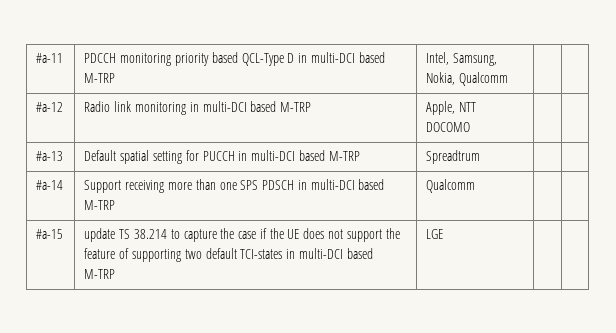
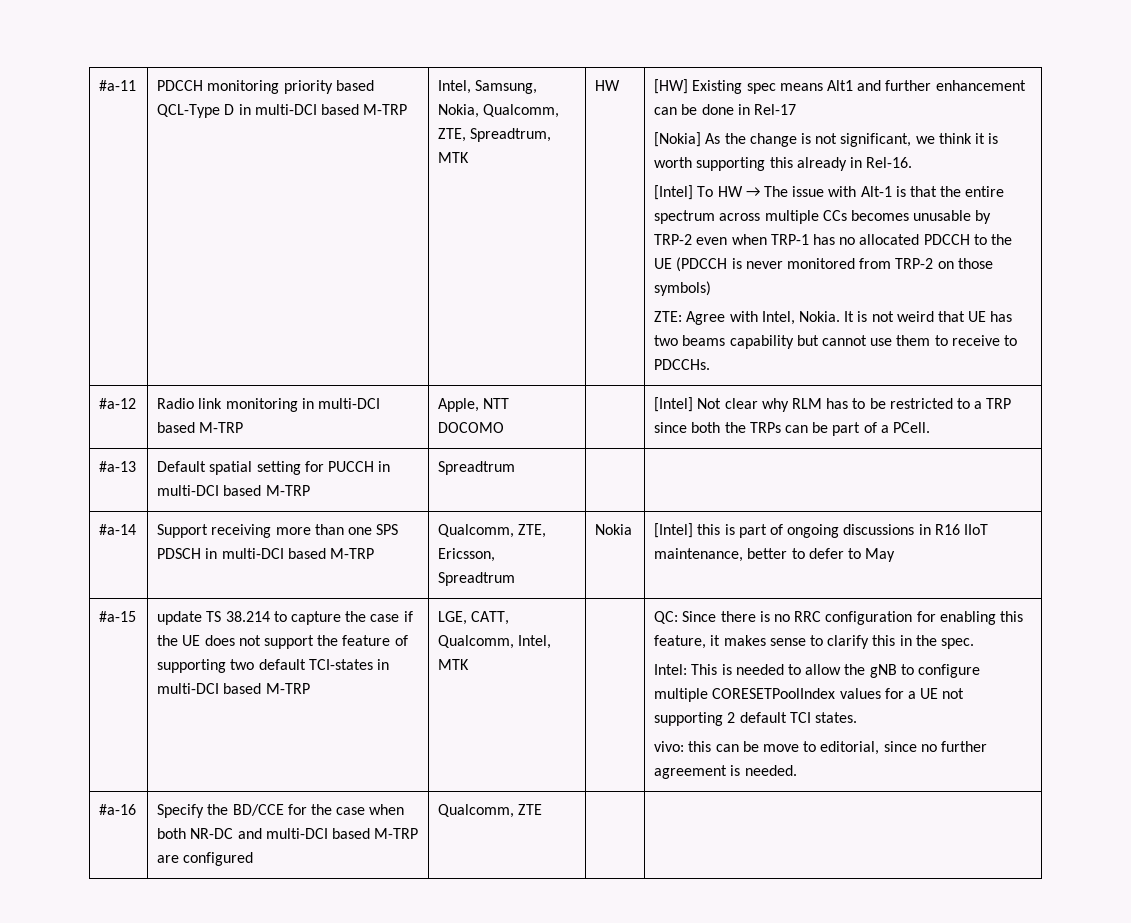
[459,72,509,86] Qualcomm | | -> [483,104,560,118] [438,128,552,142] [438,152,470,163] [595,80,621,91] [654,79,1026,94] [654,104,796,115] [654,132,999,147] [654,157,913,171] [654,185,1005,200] [654,210,992,224] [654,234,1012,245] [654,257,993,272] [654,281,712,296] [654,311,1013,325] [654,335,1017,349] [654,359,711,370] Qualcomm, ZTE, Spreadtrum, MTK | HW | [HW] Existing spec means Alt1 and further enhancement can be done in Rel-17 // [Nokia] As the change is not significant, we think it is worth supporting this already in Rel-16. // [Intel] To HW → The issue with Alt-1 is that the entire spectrum across multiple CCs becomes unusable by TRP-2 even when TRP-1 has no allocated PDCCH to the UE (PDCCH is never monitored from TRP-2 on those symbols) // ZTE: Agree with Intel, Nokia. It is not weird that UE has two beams capability but cannot use them to receive to PDCCHs.
(471, 127) none -> [654,397,1012,412] [654,422,930,436] [Intel] Not clear why RLM has to be restricted to a TRP since both the TRPs can be part of a PCell.
[426,179,476,193] Qualcomm | | -> [438,524,547,538] [438,548,496,562] [438,572,516,586] [595,524,633,535] [654,523,988,538] [654,548,896,562] Qualcomm, ZTE, Ericsson, Spreadtrum | Nokia | [Intel] this is part of ongoing discussions in R16 IIoT maintenance, better to defer to May
[426,229,444,239] LGE -> [438,611,510,625] [438,635,552,649] [438,659,470,670] [654,611,1023,625] [654,635,974,649] [654,664,980,678] [654,688,965,702] [654,712,857,726] [654,741,987,755] [654,765,797,779] [99,804,137,815] [157,804,405,818] [157,828,419,839] [157,852,254,866] [438,804,543,818] LGE, CATT, Qualcomm, Intel, MTK | | QC: Since there is no RRC configuration for enabling this feature, it makes sense to clarify this in the spec. // Intel: This is needed to allow the gNB to configure multiple CORESETPoolIndex values for a UE not supporting 2 default TCI states. // vivo: this can be move to editorial, since no further agreement is needed. // #a-16 | Specify the BD/CCE for the case when both NR-DC and multi-DCI based M-TRP are configured | Qualcomm, ZTE

